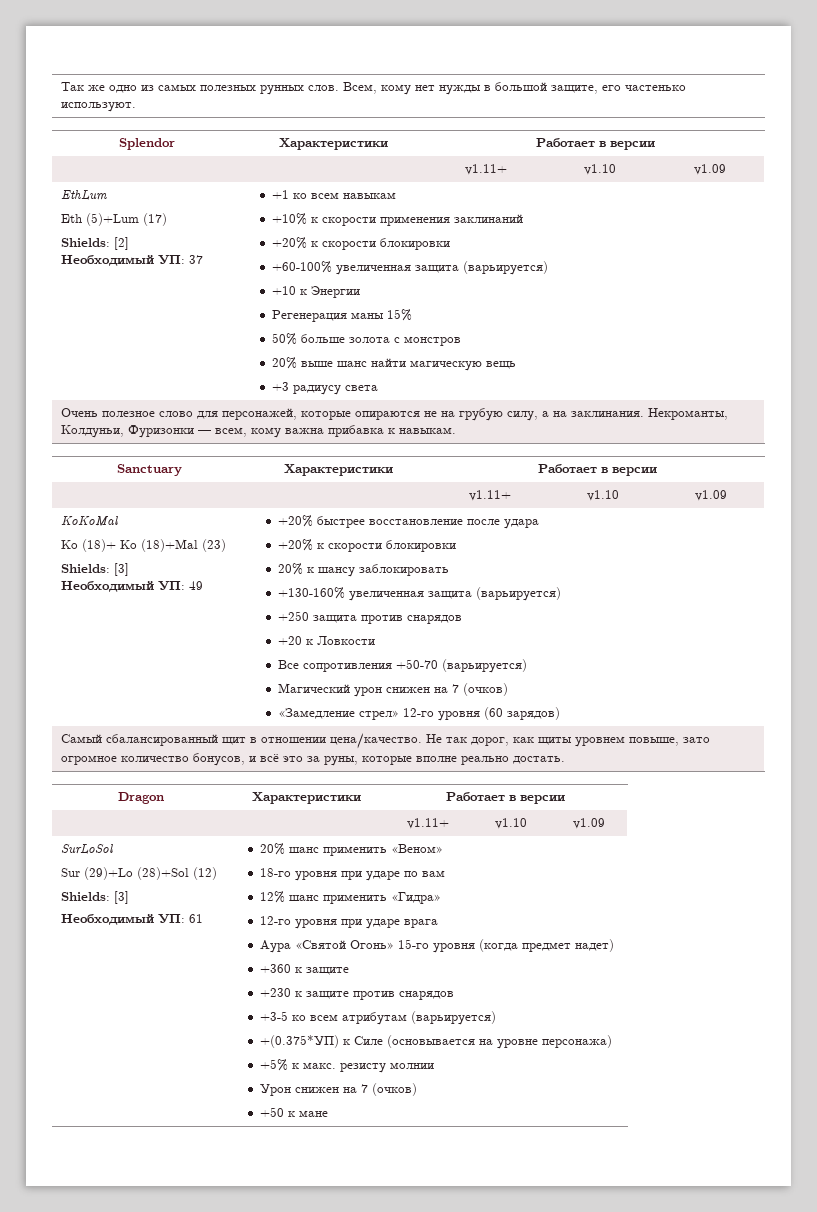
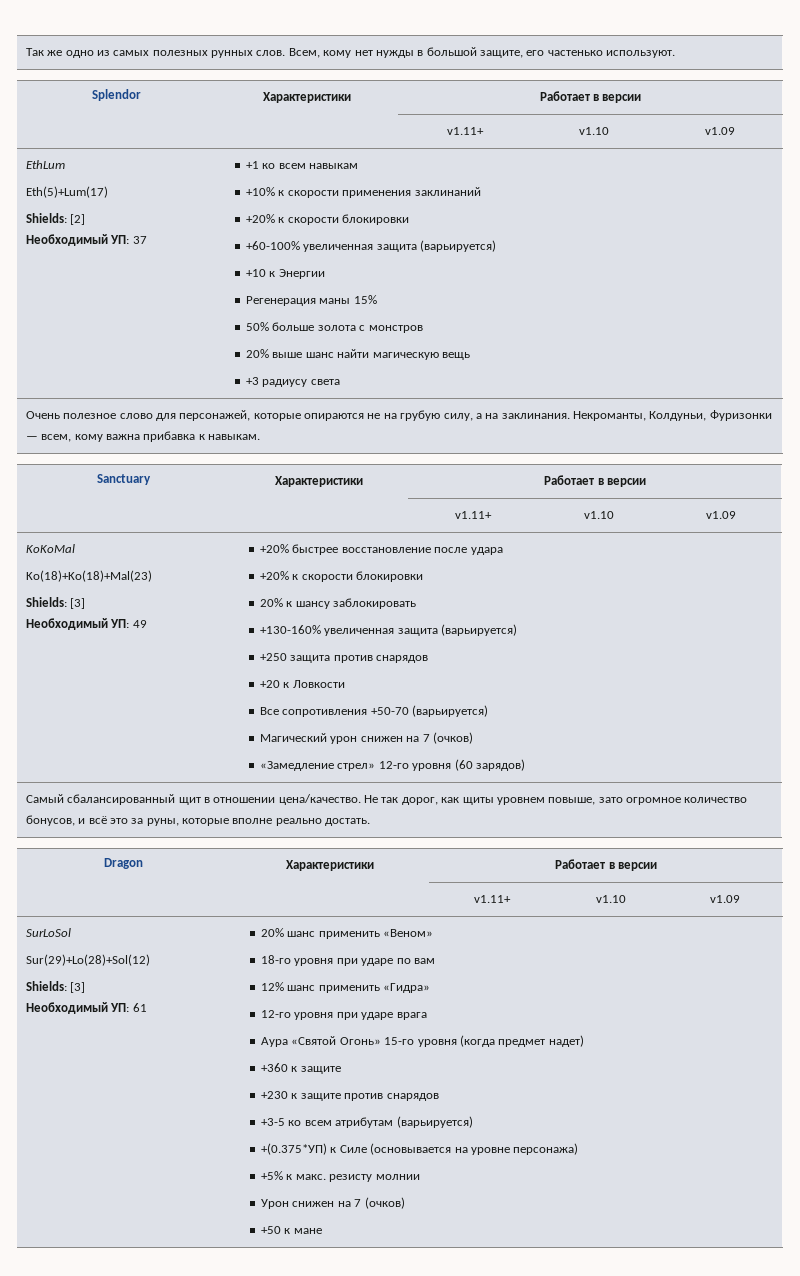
[60,213,167,226] Eth (5)+Lum (17) -> [25,186,108,198] Eth(5)+Lum(17)
[60,539,226,552] Ko (18)+ Ko (18)+Mal (23) -> [25,570,152,582] Ko(18)+Ko(18)+Mal(23)
[60,867,217,880] Sur (29)+Lo (28)+Sol (12) -> [25,954,150,966] Sur(29)+Lo(28)+Sol(12)

